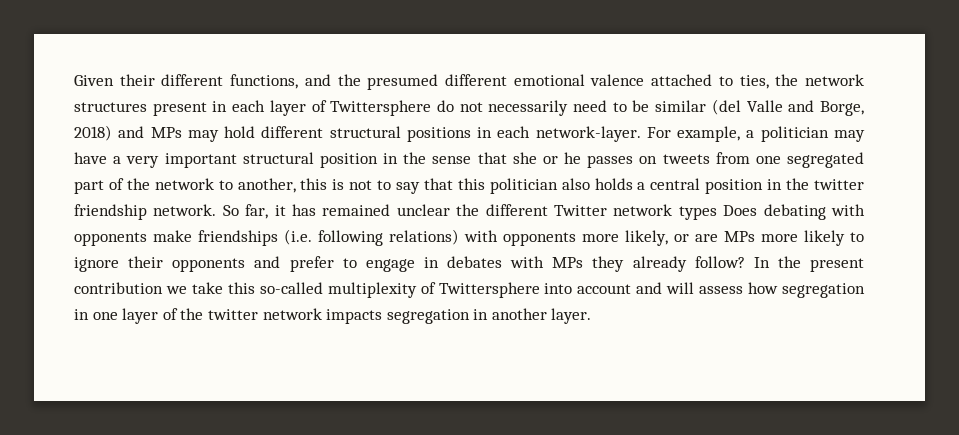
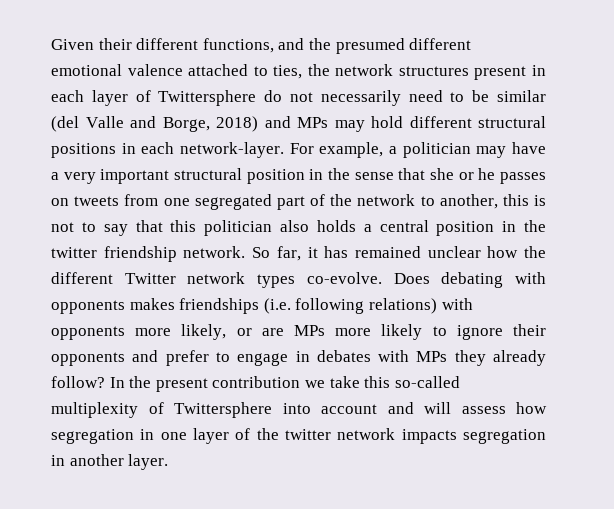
(450, 210) none -> [487,246,519,258] how
(717, 213) none -> [306,272,382,284] co-evolve.
[153,230,192,242] make -> [129,298,175,310] makes

